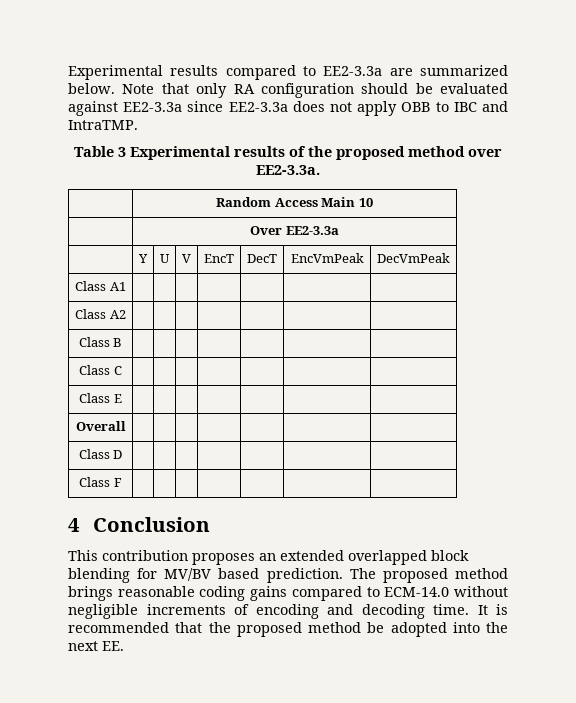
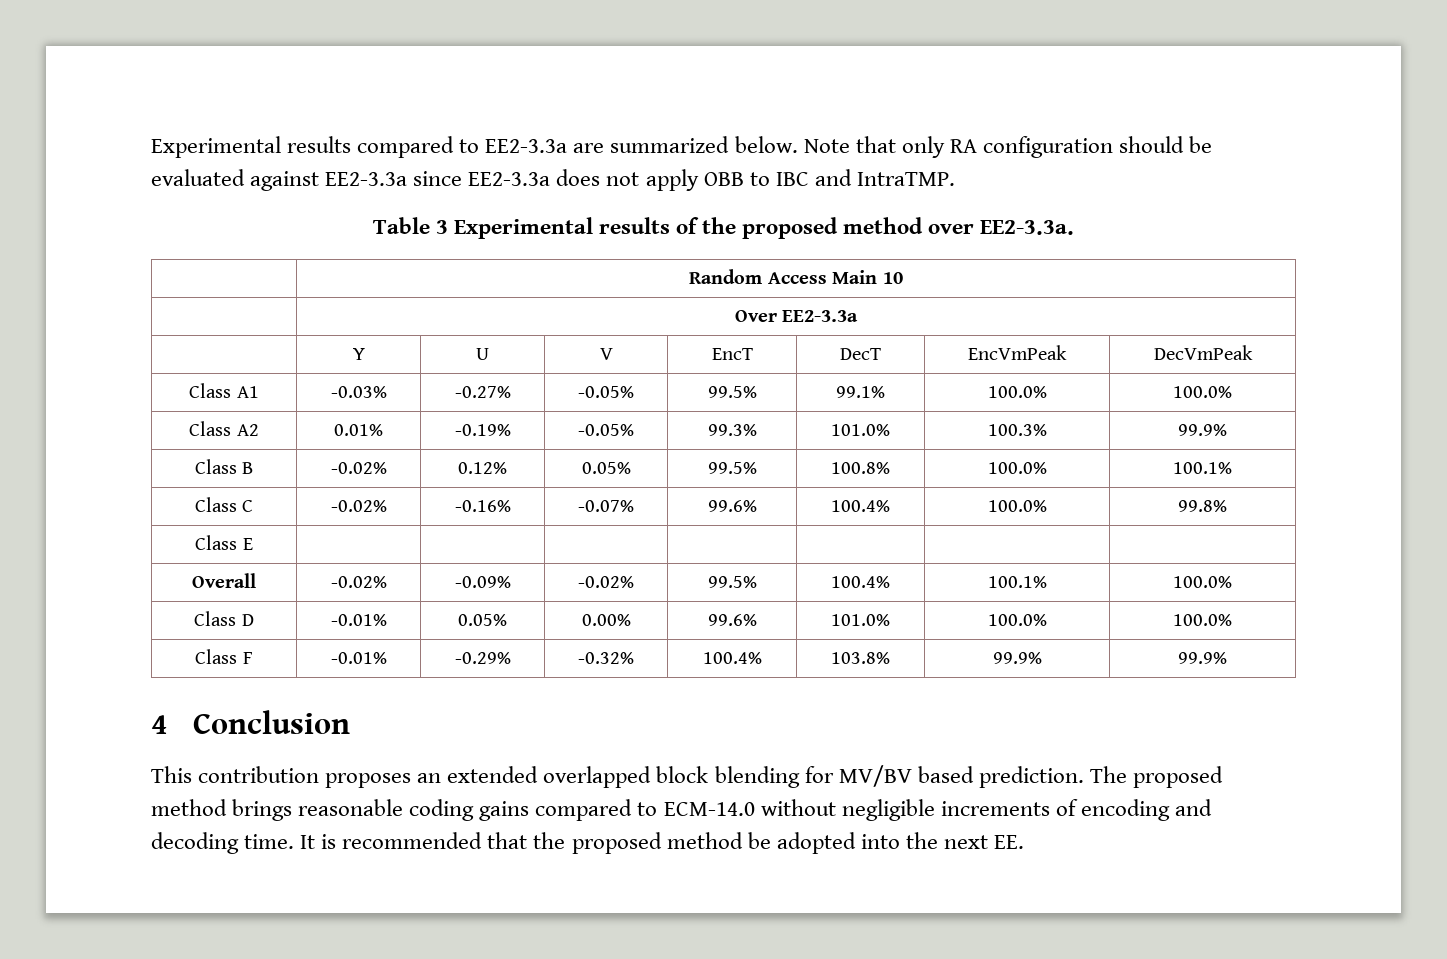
[75,309,126,319] [78,337,123,347] [79,365,122,375] [79,393,122,403] [75,421,126,431] [78,449,123,459] [79,477,122,487] | | | | | | // Class A2 | | | | | | | // Class B | | | | | | | // Class C | | | | | | | // Class E | | | | | | | // Overall | | | | | | | // Class D | | | | | | | // Class F | | | | | | | -> [330,386,387,398] [454,386,511,398] [578,386,634,398] [707,386,757,398] [836,386,885,398] [987,386,1047,398] [1173,386,1232,398] [189,421,259,436] [334,424,383,436] [454,424,511,436] [578,424,634,436] [707,424,757,436] [831,424,890,436] [987,424,1047,436] [1178,424,1227,436] [194,459,254,474] [330,462,387,474] [458,462,507,474] [581,462,631,474] [707,462,757,474] [831,462,890,474] [987,462,1047,474] [1173,462,1232,474] [194,497,254,512] [330,500,387,512] [454,500,511,512] [578,500,634,512] [707,500,757,512] [831,500,890,512] [987,500,1047,512] [1178,500,1227,512] [195,535,253,550] [192,573,256,588] [330,576,387,588] [454,576,511,588] [578,576,634,588] [707,576,757,588] [831,576,890,588] [987,576,1047,588] [1173,576,1232,588] [194,611,254,626] [330,614,387,626] [458,614,507,626] [581,614,631,626] [707,614,757,626] [831,614,890,626] [987,614,1047,626] [1173,614,1232,626] [195,649,253,664] [330,652,387,664] [454,652,511,664] [578,652,634,664] [702,652,762,664] [831,652,890,664] [992,652,1042,664] [1178,652,1227,664] -0.03% | -0.27% | -0.05% | 99.5% | 99.1% | 100.0% | 100.0% // Class A2 | 0.01% | -0.19% | -0.05% | 99.3% | 101.0% | 100.3% | 99.9% // Class B | -0.02% | 0.12% | 0.05% | 99.5% | 100.8% | 100.0% | 100.1% // Class C | -0.02% | -0.16% | -0.07% | 99.6% | 100.4% | 100.0% | 99.8% // Class E | | | | | | | // Overall | -0.02% | -0.09% | -0.02% | 99.5% | 100.4% | 100.1% | 100.0% // Class D | -0.01% | 0.05% | 0.00% | 99.6% | 101.0% | 100.0% | 100.0% // Class F | -0.01% | -0.29% | -0.32% | 100.4% | 103.8% | 99.9% | 99.9%

